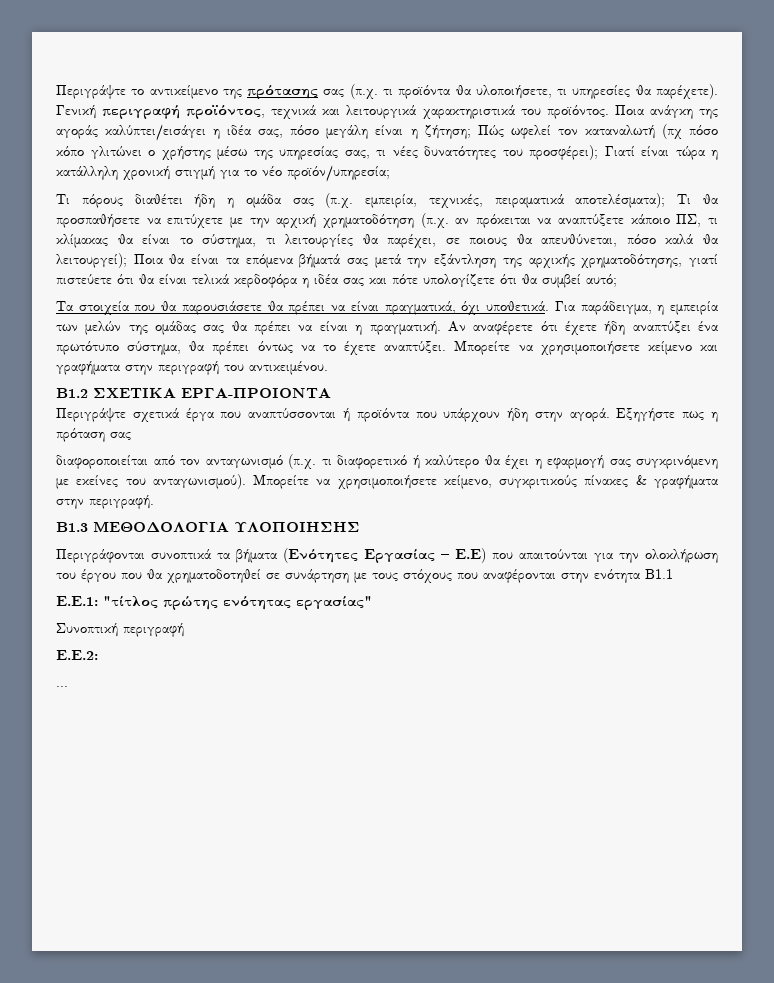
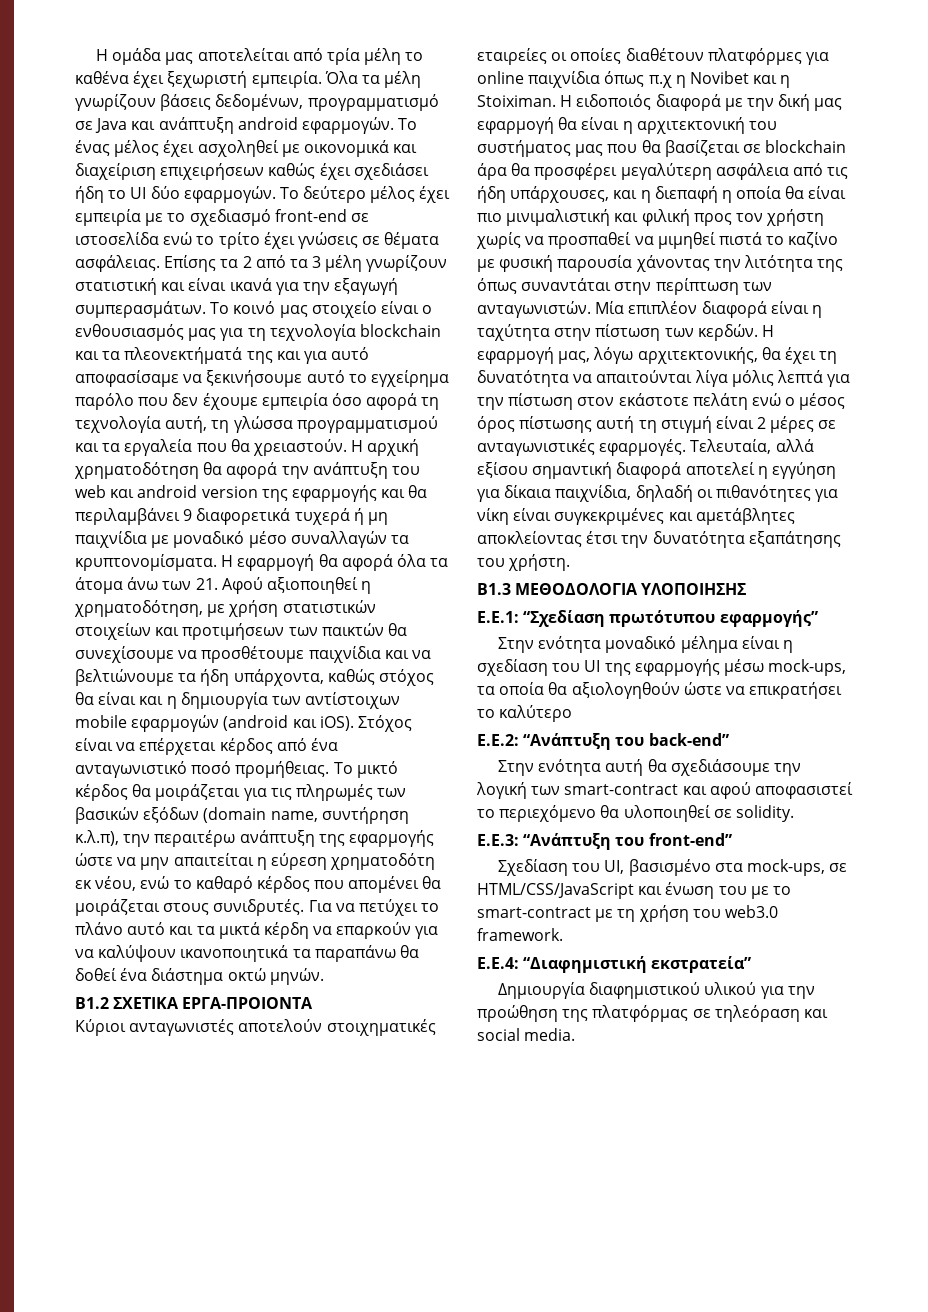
[56,84,718,99] [56,105,718,119] [56,124,719,141] [56,145,718,160] [56,165,390,182] [56,193,718,208] [56,213,718,228] [56,234,718,248] [56,253,718,268] [56,274,617,288] [56,301,719,315] [56,321,719,335] [56,340,718,355] [56,361,328,375] [56,387,331,399] [56,408,719,422] [56,428,131,442] [56,454,718,469] [56,474,718,489] [56,495,154,509] [56,521,360,533] [56,548,718,563] [56,569,673,583] [56,596,372,610] [56,623,184,637] [56,650,98,660] [56,686,68,687] Περιγράψτε το αντικείμενο της πρότασης σας (π.χ. τι προϊόντα θα υλοποιήσετε, τι υπηρεσίες θα παρέχετε). Γενική περιγραφή προϊόντος, τεχνικά και λειτουργικά χαρακτηριστικά του προϊόντος. Ποια ανάγκη της αγοράς καλύπτει/εισάγει η ιδέα σας, πόσο μεγάλη είναι η ζήτηση; Πώς ωφελεί τον καταναλωτή (πχ πόσο κόπο γλιτώνει ο χρήστης μέσω της υπηρεσίας σας, τι νέες δυνατότητες του προσφέρει); Γιατί είναι τώρα η κατάλληλη χρονική στιγμή για το νέο προϊόν/υπηρεσία; // Τι πόρους διαθέτει ήδη η ομάδα σας (π.χ. εμπειρία, τεχνικές, πειραματικά αποτελέσματα); Τι θα προσπαθήσετε να επιτύχετε με την αρχική χρηματοδότηση (π.χ. αν πρόκειται να αναπτύξετε κάποιο ΠΣ, τι κλίμακας θα είναι το σύστημα, τι λειτουργίες θα παρέχει, σε ποιους θα απευθύνεται, πόσο καλά θα λειτουργεί); Ποια θα είναι τα επόμενα βήματά σας μετά την εξάντληση της αρχικής χρηματοδότησης, γιατί πιστεύετε ότι θα είναι τελικά κερδοφόρα η ιδέα σας και πότε υπολογίζετε ότι θα συμβεί αυτό; // Τα στοιχεία που θα παρουσιάσετε θα πρέπει να είναι πραγματικά, όχι υποθετικά. Για παράδειγμα, η εμπειρία των μελών της ομάδας σας θα πρέπει να είναι η πραγματική. Αν αναφέρετε ότι έχετε ήδη αναπτύξει ένα πρωτότυπο σύστημα, θα πρέπει όντως να το έχετε αναπτύξει. Μπορείτε να χρησιμοποιήσετε κείμενο και γραφήματα στην περιγραφή του αντικειμένου. // Β1.2 ΣΧΕΤΙΚΑ ΕΡΓΑ-ΠΡΟΙΟΝΤΑ // Περιγράψτε σχετικά έργα που αναπτύσσονται ή προϊόντα που υπάρχουν ήδη στην αγορά. Εξηγήστε πως η πρόταση σας // διαφοροποιείται από τον ανταγωνισμό (π.χ. τι διαφορετικό ή καλύτερο θα έχει η εφαρμογή σας συγκρινόμενη με εκείνες του ανταγωνισμού). Μπορείτε να χρησιμοποιήσετε κείμενο, συγκριτικούς πίνακες & γραφήματα στην περιγραφή. // Β1.3 ΜΕΘΟΔΟΛΟΓΙΑ ΥΛΟΠΟΙΗΣΗΣ // Περιγράφονται συνοπτικά τα βήματα (Ενότητες Εργασίας – Ε.Ε) που απαιτούνται για την ολοκλήρωση του έργου που θα χρηματοδοτηθεί σε συνάρτηση με τους στόχους που αναφέρονται στην ενότητα Β1.1 // Ε.Ε.1: "τίτλος πρώτης ενότητας εργασίας" // Συνοπτική περιγραφή // Ε.Ε.2: // ... -> [96,48,424,65] [75,71,422,88] [75,94,439,111] [75,117,418,134] [75,140,418,157] [75,163,429,180] [75,186,451,203] [75,209,369,226] [75,232,440,249] [75,255,448,272] [75,278,399,295] [75,301,433,318] [75,324,441,341] [75,347,370,364] [75,370,449,387] [75,393,440,410] [75,416,438,433] [75,439,420,456] [74,462,420,479] [75,485,428,502] [75,508,388,525] [75,531,409,548] [75,554,449,571] [75,577,372,594] [74,600,376,617] [75,623,407,640] [75,646,431,663] [75,669,434,686] [75,692,401,709] [75,715,412,732] [75,738,338,755] [75,761,398,778] [75,784,407,801] [75,807,409,824] [75,830,434,847] [75,853,436,870] [75,876,442,893] [75,899,440,916] [75,922,439,939] [75,945,419,962] [75,968,324,985] [75,997,314,1009] [75,1019,436,1036] [477,48,829,65] [477,71,791,88] [477,94,843,111] [477,117,777,134] [477,140,847,157] [477,163,849,180] [477,186,847,203] [477,209,825,226] [476,232,839,249] [477,255,844,272] [477,278,772,295] [477,301,822,318] [477,324,774,341] [477,347,838,364] [477,370,851,387] [477,393,846,410] [477,416,837,433] [477,439,814,456] [477,462,836,479] [477,485,839,502] [477,508,795,525] [477,531,841,548] [477,554,571,571] [477,583,747,595] [477,610,818,627] [498,636,793,653] [477,659,847,676] [477,682,843,699] [477,705,573,722] [477,733,729,750] [498,759,801,776] [476,782,853,799] [477,805,794,822] [477,833,732,850] [498,859,848,876] [477,882,791,899] [477,905,778,922] [477,928,563,941] [477,956,752,973] [498,982,815,999] [477,1005,828,1022] [477,1028,576,1041] Η ομάδα μας αποτελείται από τρία μέλη το καθένα έχει ξεχωριστή εμπειρία. Όλα τα μέλη γνωρίζουν βάσεις δεδομένων, προγραμματισμό σε Java και ανάπτυξη android εφαρμογών. Το ένας μέλος έχει ασχοληθεί με οικονομικά και διαχείριση επιχειρήσεων καθώς έχει σχεδιάσει ήδη το UI δύο εφαρμογών. Το δεύτερο μέλος έχει εμπειρία με το σχεδιασμό front-end σε ιστοσελίδα ενώ το τρίτο έχει γνώσεις σε θέματα ασφάλειας. Επίσης τα 2 από τα 3 μέλη γνωρίζουν στατιστική και είναι ικανά για την εξαγωγή συμπερασμάτων. Το κοινό μας στοιχείο είναι ο ενθουσιασμός μας για τη τεχνολογία blockchain και τα πλεονεκτήματά της και για αυτό αποφασίσαμε να ξεκινήσουμε αυτό το εγχείρημα παρόλο που δεν έχουμε εμπειρία όσο αφορά τη τεχνολογία αυτή, τη γλώσσα προγραμματισμού και τα εργαλεία που θα χρειαστούν. Η αρχική χρηματοδότηση θα αφορά την ανάπτυξη του web και android version της εφαρμογής και θα περιλαμβάνει 9 διαφορετικά τυχερά ή μη παιχνίδια με μοναδικό μέσο συναλλαγών τα κρυπτονομίσματα. Η εφαρμογή θα αφορά όλα τα άτομα άνω των 21. Αφού αξιοποιηθεί η χρηματοδότηση, με χρήση στατιστικών στοιχείων και προτιμήσεων των παικτών θα συνεχίσουμε να προσθέτουμε παιχνίδια και να βελτιώνουμε τα ήδη υπάρχοντα, καθώς στόχος θα είναι και η δημιουργία των αντίστοιχων mobile εφαρμογών (android και iOS). Στόχος είναι να επέρχεται κέρδος από ένα ανταγωνιστικό ποσό προμήθειας. Το μικτό κέρδος θα μοιράζεται για τις πληρωμές των βασικών εξόδων (domain name, συντήρηση κ.λ.π), την περαιτέρω ανάπτυξη της εφαρμογής ώστε να μην απαιτείται η εύρεση χρηματοδότη εκ νέου, ενώ το καθαρό κέρδος που απομένει θα μοιράζεται στους συνιδρυτές. Για να πετύχει το πλάνο αυτό και τα μικτά κέρδη να επαρκούν για να καλύψουν ικανοποιητικά τα παραπάνω θα δοθεί ένα διάστημα οκτώ μηνών. // Β1.2 ΣΧΕΤΙΚΑ ΕΡΓΑ-ΠΡΟΙΟΝΤΑ // Κύριοι ανταγωνιστές αποτελούν στοιχηματικές εταιρείες οι οποίες διαθέτουν πλατφόρμες για online παιχνίδια όπως π.χ η Novibet και η Stoiximan. Η ειδοποιός διαφορά με την δική μας εφαρμογή θα είναι η αρχιτεκτονική του συστήματος μας που θα βασίζεται σε blockchain άρα θα προσφέρει μεγαλύτερη ασφάλεια από τις ήδη υπάρχουσες, και η διεπαφή η οποία θα είναι πιο μινιμαλιστική και φιλική προς τον χρήστη χωρίς να προσπαθεί να μιμηθεί πιστά το καζίνο με φυσική παρουσία χάνοντας την λιτότητα της όπως συναντάται στην περίπτωση των ανταγωνιστών. Μία επιπλέον διαφορά είναι η ταχύτητα στην πίστωση των κερδών. Η εφαρμογή μας, λόγω αρχιτεκτονικής, θα έχει τη δυνατότητα να απαιτούνται λίγα μόλις λεπτά για την πίστωση στον εκάστοτε πελάτη ενώ ο μέσος όρος πίστωσης αυτή τη στιγμή είναι 2 μέρες σε ανταγωνιστικές εφαρμογές. Τελευταία, αλλά εξίσου σημαντική διαφορά αποτελεί η εγγύηση για δίκαια παιχνίδια, δηλαδή οι πιθανότητες για νίκη είναι συγκεκριμένες και αμετάβλητες αποκλείοντας έτσι την δυνατότητα εξαπάτησης του χρήστη. // Β1.3 ΜΕΘΟΔΟΛΟΓΙΑ ΥΛΟΠΟΙΗΣΗΣ // Ε.Ε.1: “Σχεδίαση πρωτότυπου εφαρμογής” // Στην ενότητα μοναδικό μέλημα είναι η σχεδίαση του UI της εφαρμογής μέσω mock-ups, τα οποία θα αξιολογηθούν ώστε να επικρατήσει το καλύτερο // Ε.Ε.2: “Ανάπτυξη του back-end” // Στην ενότητα αυτή θα σχεδιάσουμε την λογική των smart-contract και αφού αποφασιστεί το περιεχόμενο θα υλοποιηθεί σε solidity. // Ε.Ε.3: “Ανάπτυξη του front-end” // Σχεδίαση του UI, βασισμένο στα mock-ups, σε HTML/CSS/JavaScript και ένωση του με το smart-contract με τη χρήση του web3.0 framework. // Ε.Ε.4: “Διαφημιστική εκστρατεία” // Δημιουργία διαφημιστικού υλικού για την προώθηση της πλατφόρμας σε τηλεόραση και social media.

